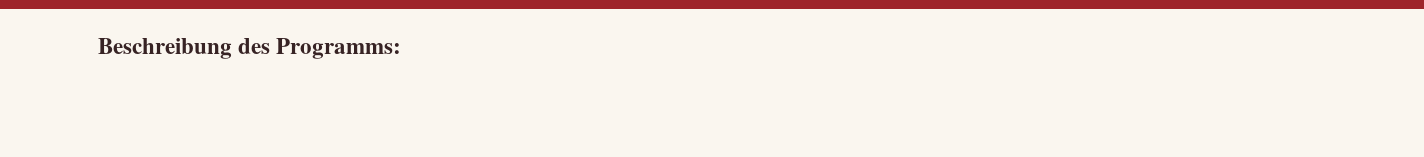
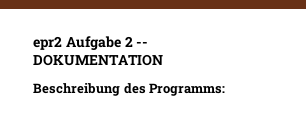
(98, 48) none -> [33,36,149,50] [33,54,163,66] epr2 Aufgabe 2 -- DOKUMENTATION //

